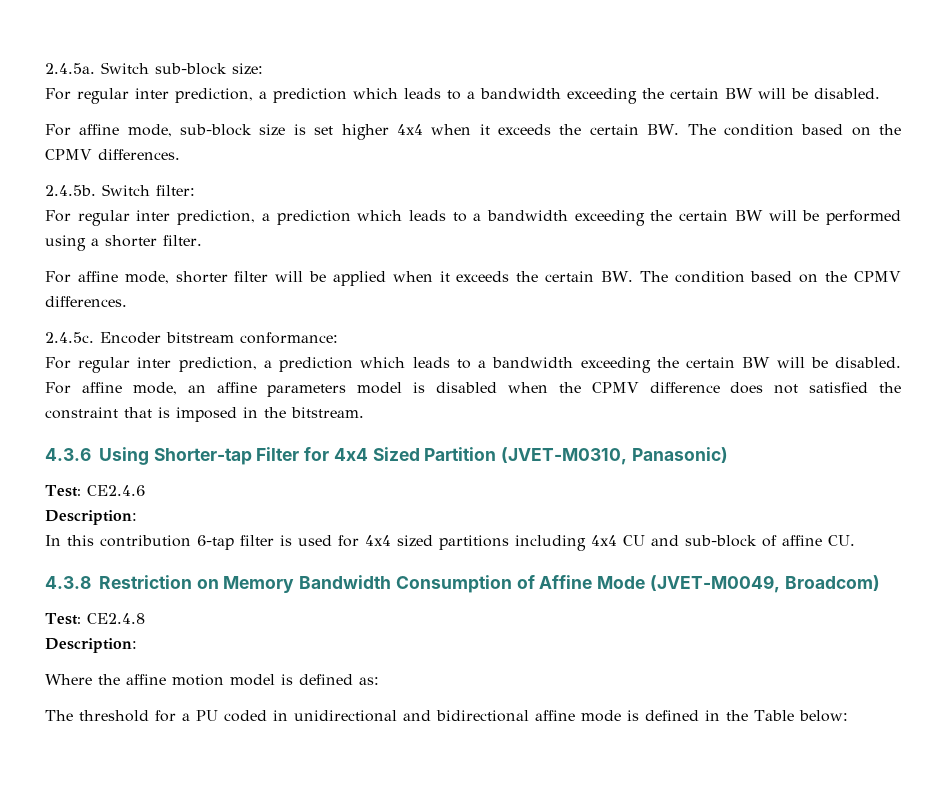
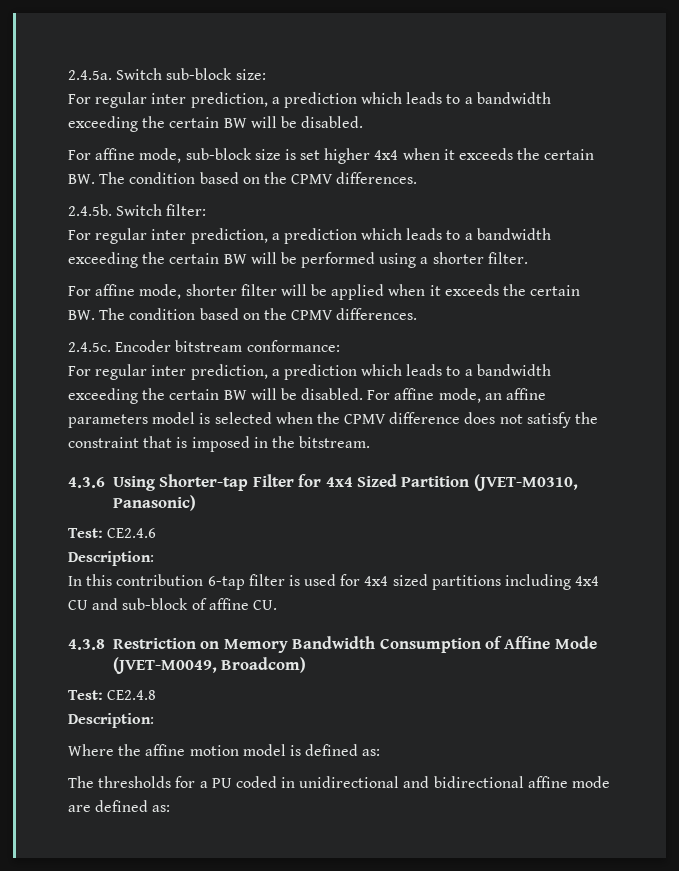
[436,382,497,393] disabled -> [214,412,272,424] selected
[809,382,869,393] satisfied -> [526,412,571,428] satisfy
[79,710,149,722] threshold -> [98,776,172,788] thresholds
[627,710,848,722] is defined in the Table below: -> [68,800,171,812] are defined as:

